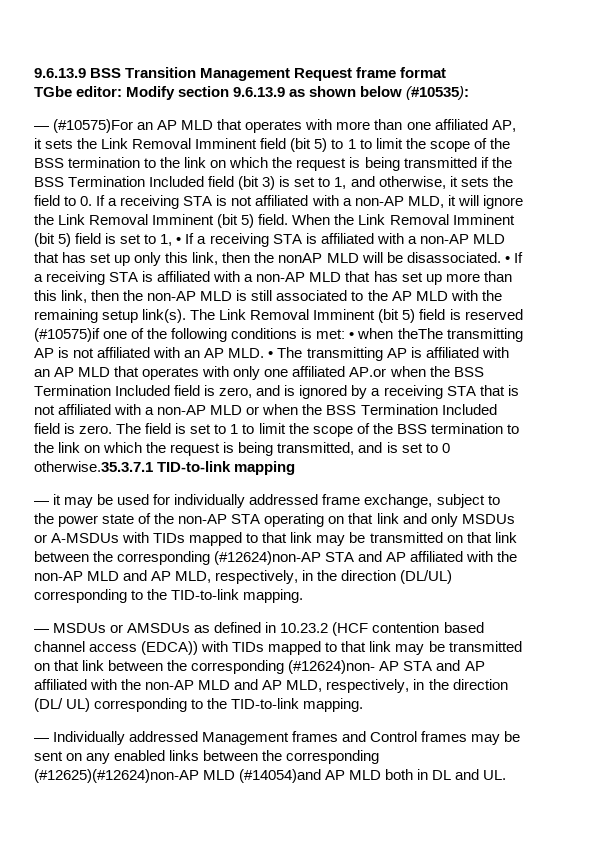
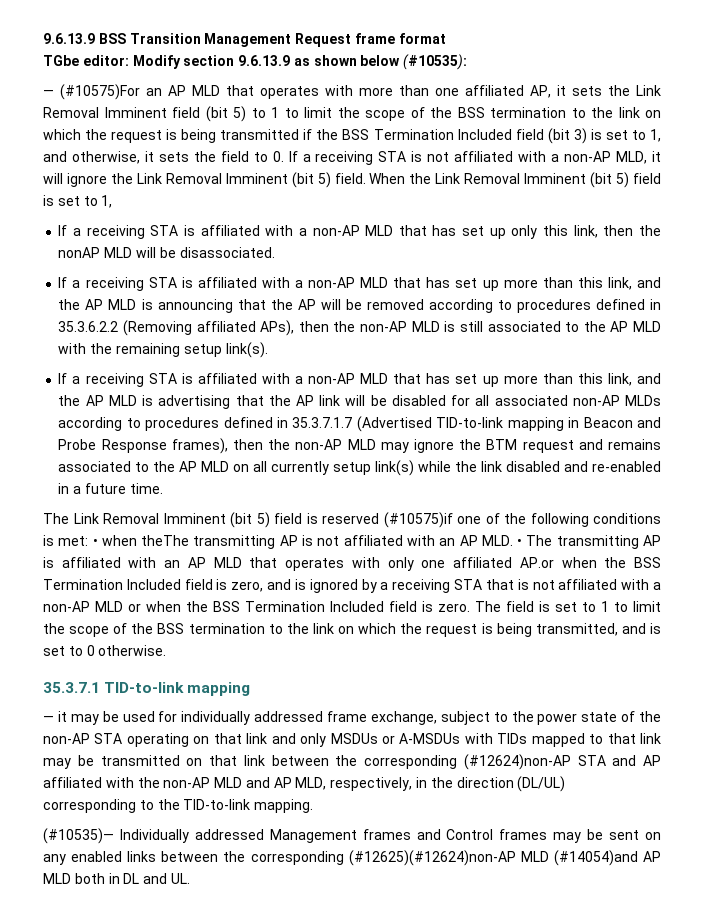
[176,237,182,244] • -> (113, 201) //
[504,256,510,263] • -> (275, 252) //
(88, 296) none -> [637,277,662,288] [58,299,661,313] [58,320,295,336] and the AP MLD is announcing that the AP will be removed according to procedures defined in 35.3.6.2.2 (Removing affiliated APs),
(187, 316) none -> [58,373,662,387] [58,395,662,409] [58,416,661,432] [58,438,661,454] [58,460,662,476] [58,483,163,494] // If a receiving STA is affiliated with a non-AP MLD that has set up more than this link, and the AP MLD is advertising that the AP link will be disabled for all associated non-AP MLDs according to procedures defined in 35.3.7.1.7 (Advertised TID-to-link mapping in Beacon and Probe Response frames), then the non-AP MLD may ignore the BTM request and remains associated to the AP MLD on all currently setup link(s) while the link disabled and re-enabled in a future time. //
[34,461,153,472] otherwise.35.3.7.1 -> [98,645,167,656] [43,682,100,693] otherwise. // 35.3.7.1
[34,622,484,636] [34,641,522,655] [34,660,485,674] [34,679,508,693] [34,698,364,712] [34,738,49,742] — MSDUs or AMSDUs as defined in 10.23.2 (HCF contention based channel access (EDCA)) with TIDs mapped to that link may be transmitted on that link between the corresponding (#12624)non- AP STA and AP affiliated with the non-AP MLD and AP MLD, respectively, in the direction (DL/ UL) corresponding to the TID-to-link mapping. // — -> [43,828,114,844] (#10535)—

